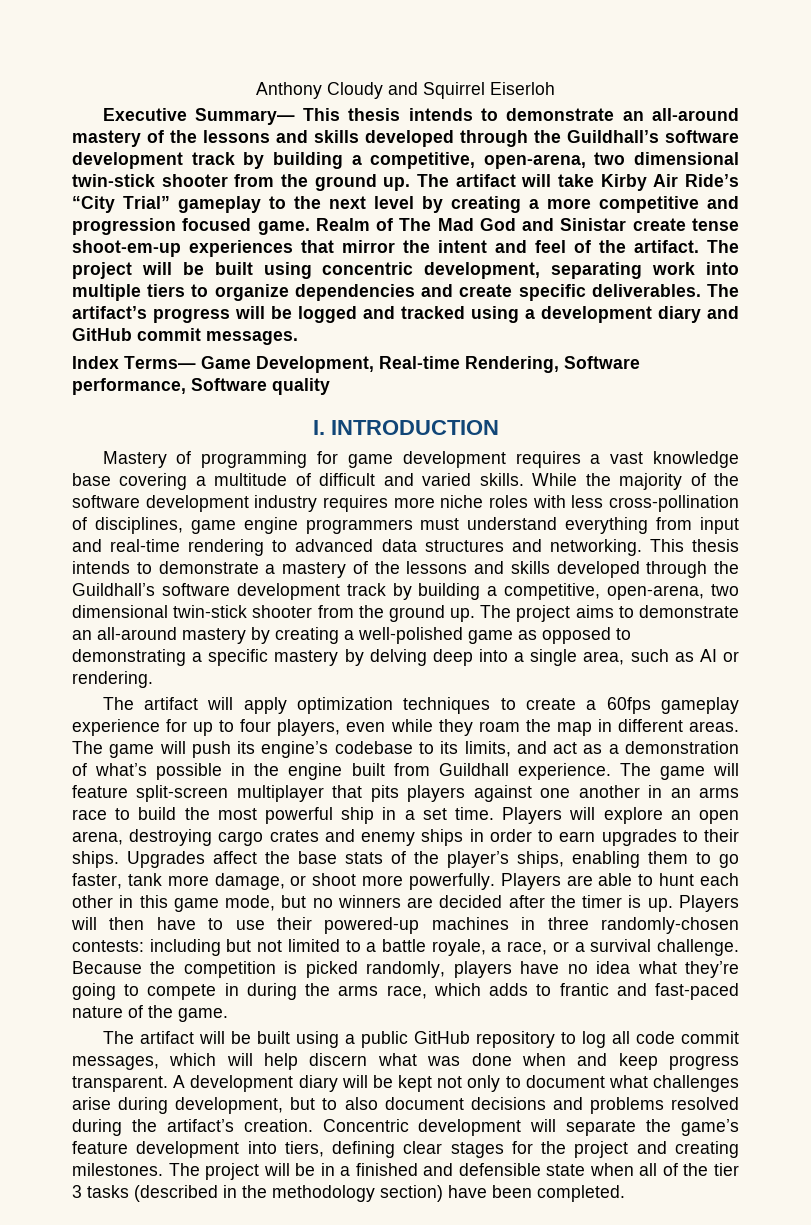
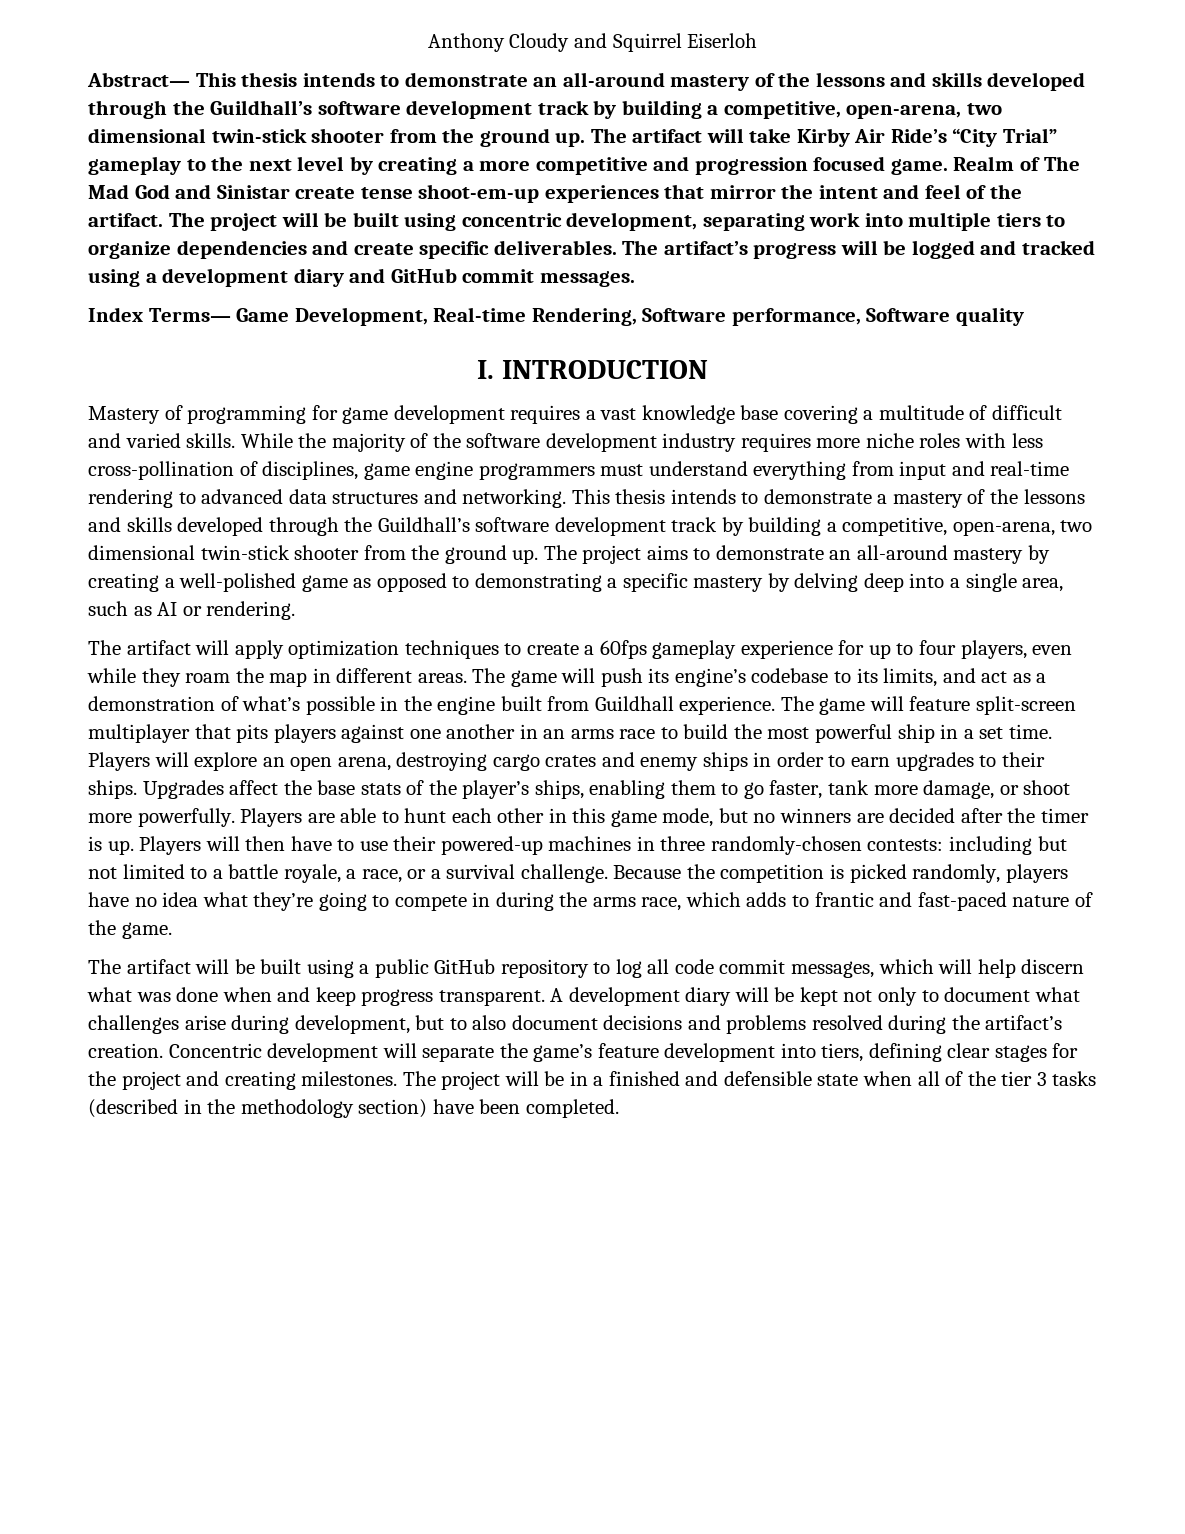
[102,108,295,125] Executive Summary— -> [87,72,190,87] Abstract—

